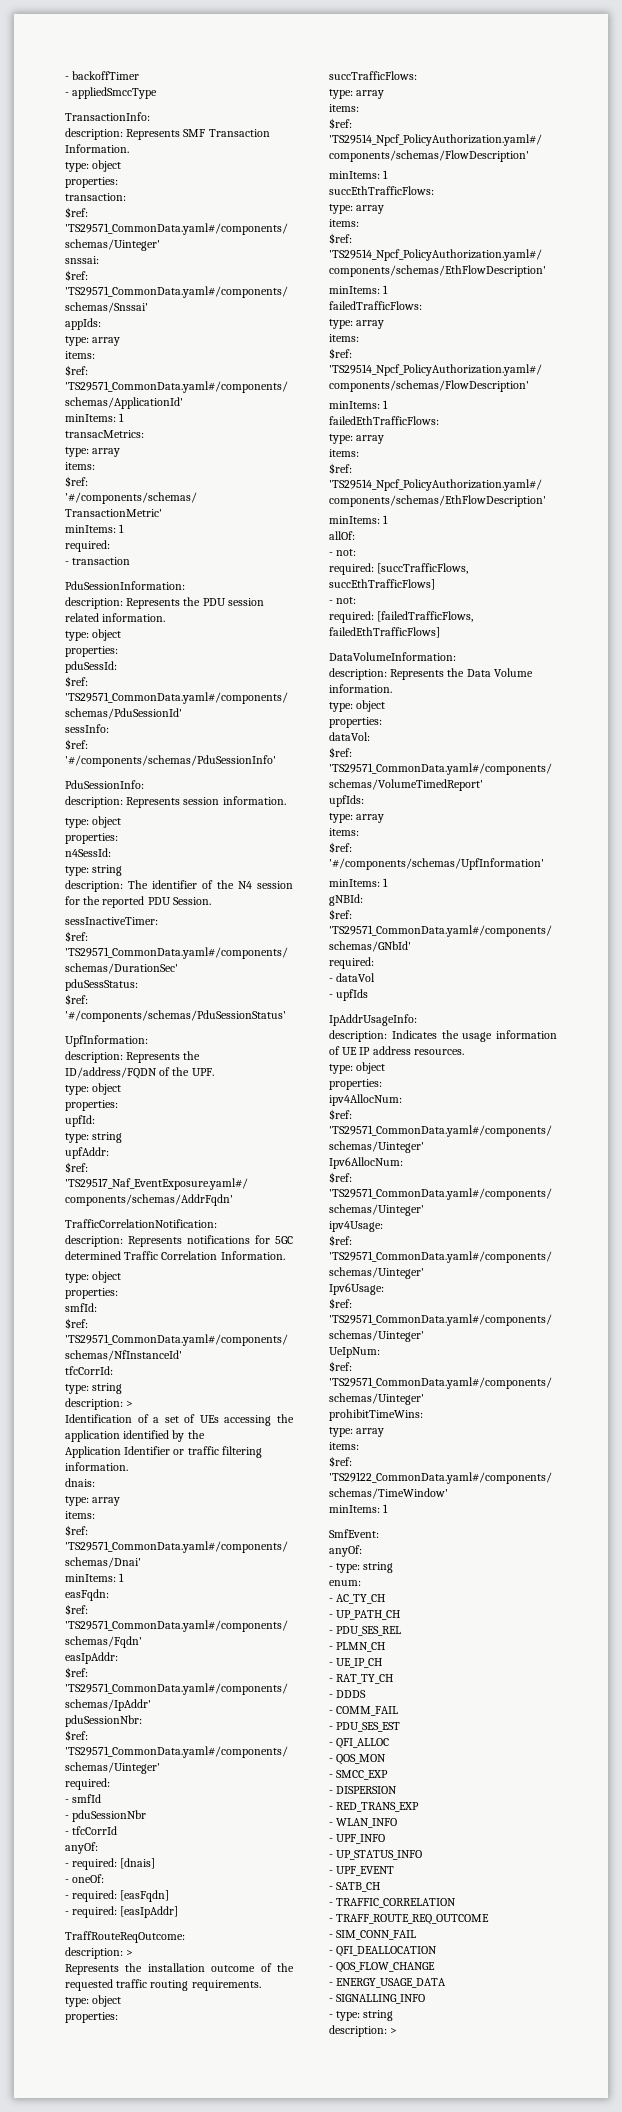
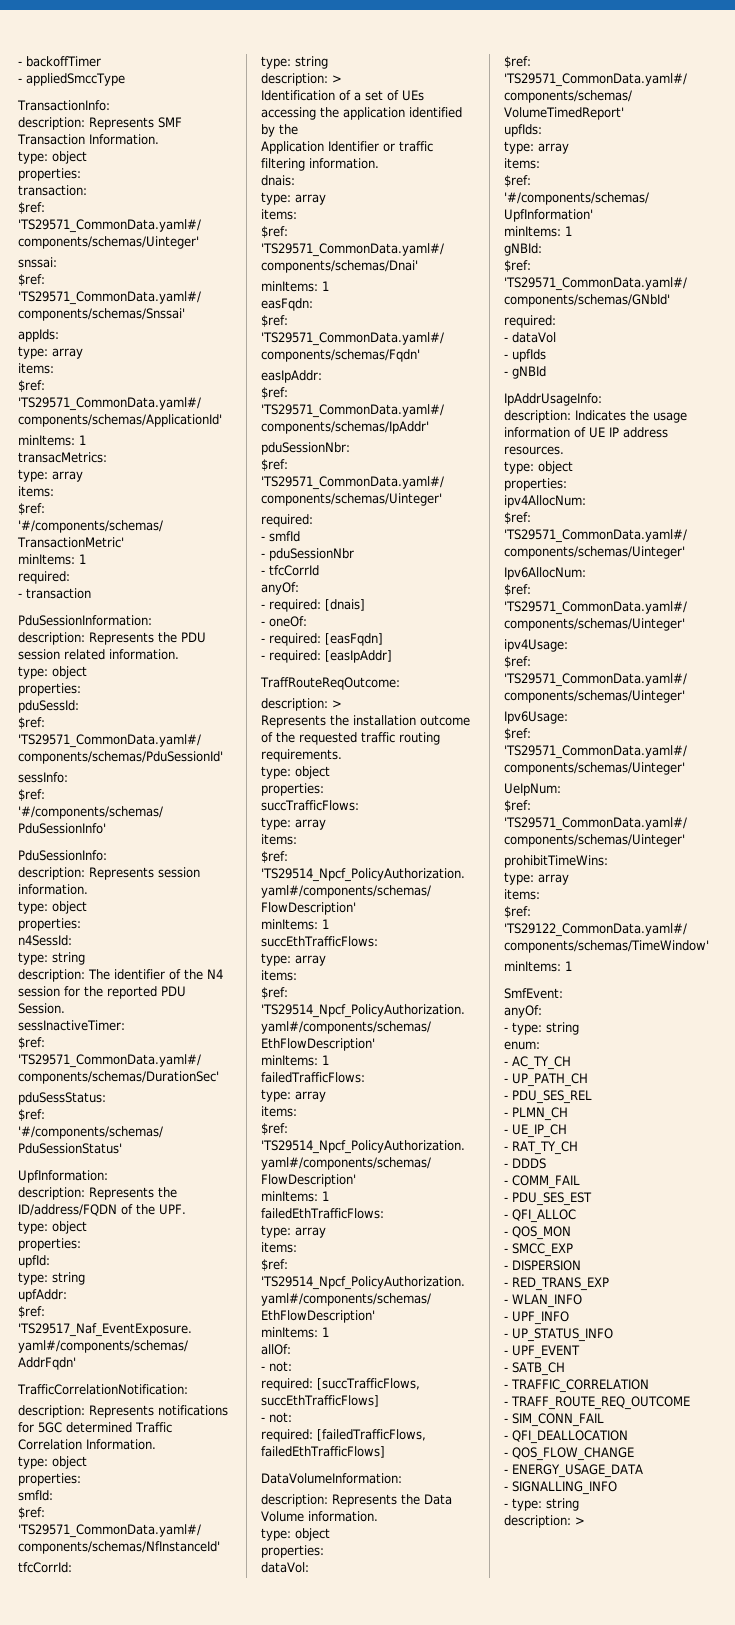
(369, 995) none -> [504,366,546,379] // - gNBId

